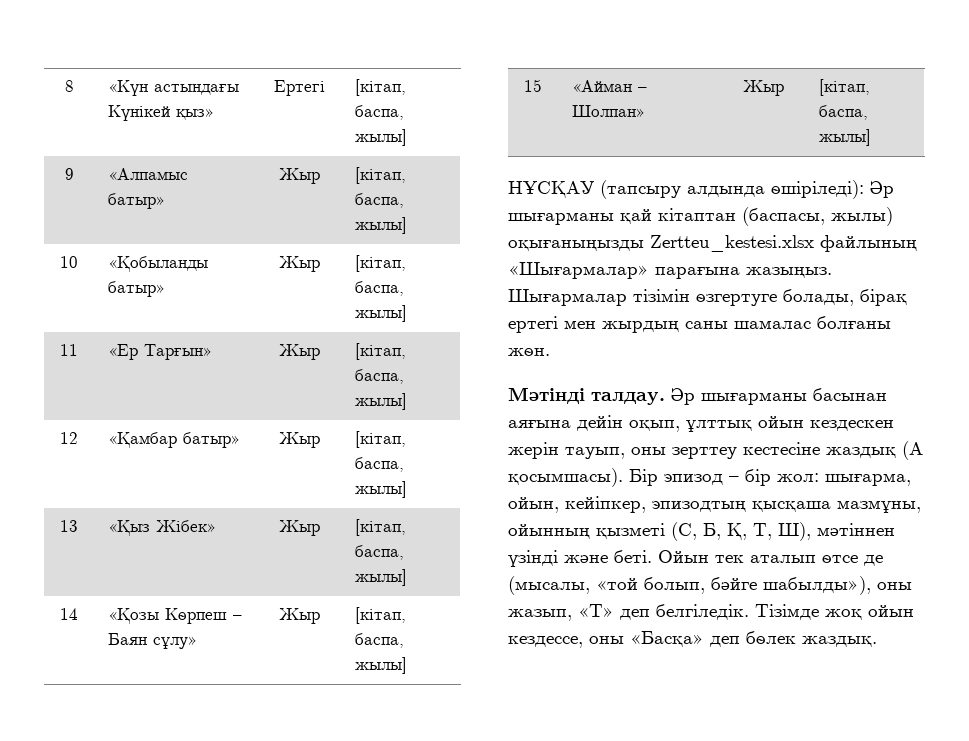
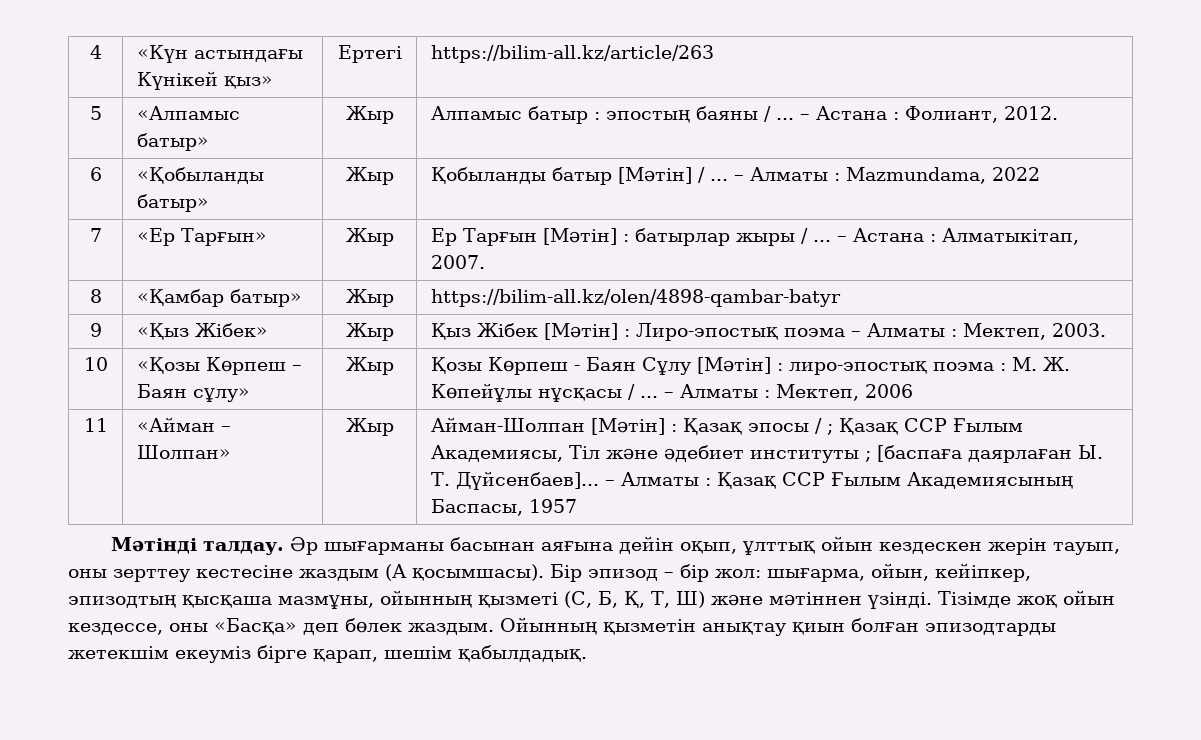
[64,80,74,92] 8 -> [89,45,102,59] 4
[355,79,407,96] [355,105,405,120] [355,129,408,146] [64,168,74,180] [кітап, баспа, жылы] // 9 -> [430,45,714,63] [89,106,102,120] https://bilim-all.kz/article/263 // 5
[355,167,407,184] [355,193,405,208] [355,217,408,234] [60,256,78,268] [108,256,209,272] [108,281,166,297] [279,256,320,272] [355,255,407,272] [355,281,405,296] [355,305,408,322] [60,344,78,356] [108,344,213,360] [279,344,320,360] [355,343,407,360] [355,369,405,384] [355,393,408,410] [60,432,78,444] [кітап, баспа, жылы] // 10 | «Қобыланды батыр» | Жыр | [кітап, баспа, жылы] // 11 | «Ер Тарғын» | Жыр | [кітап, баспа, жылы] // 12 -> [430,106,1058,124] [89,167,102,181] [136,167,264,184] [136,194,209,212] [345,167,394,185] [430,167,1040,185] [89,228,102,242] [136,228,267,246] [345,228,394,246] [430,228,1079,246] [430,255,485,269] [89,289,102,303] Алпамыс батыр : эпостың баяны / ... – Астана : Фолиант, 2012. // 6 | «Қобыланды батыр» | Жыр | Қобыланды батыр [Мәтін] / ... – Алматы : Mazmundama, 2022 // 7 | «Ер Тарғын» | Жыр | Ер Тарғын [Мәтін] : батырлар жыры / ... – Астана : Алматыкітап, 2007. // 8
[355,431,407,448] [355,457,405,472] [355,481,408,498] [60,520,78,532] [кітап, баспа, жылы] // 13 -> [430,289,841,307] [89,323,102,337] https://bilim-all.kz/olen/4898-qambar-batyr // 9
[355,519,407,536] [355,545,405,560] [355,569,408,586] [60,608,78,620] [кітап, баспа, жылы] // 14 -> [430,323,1106,341] [83,357,108,371] Қыз Жібек [Мәтін] : Лиро-эпостық поэма – Алматы : Мектеп, 2003. // 10
[355,607,407,624] [355,633,405,648] [355,657,408,674] [524,79,542,92] [572,80,648,92] [572,105,646,117] [743,80,784,96] [819,79,871,96] [819,105,869,120] [819,129,872,146] [508,180,894,199] [508,207,893,226] [508,235,917,252] [508,262,832,279] [508,289,907,306] [508,316,891,333] [508,348,550,356] [кітап, баспа, жылы] // 15 | «Айман – Шолпан» | Жыр | [кітап, баспа, жылы] // НҰСҚАУ (тапсыру алдында өшіріледі): Әр шығарманы қай кітаптан (баспасы, жылы) оқығаныңызды Zertteu_kestesi.xlsx файлының «Шығармалар» парағына жазыңыз. Шығармалар тізімін өзгертуге болады, бірақ ертегі мен жырдың саны шамалас болғаны жөн. -> [430,357,1070,375] [430,383,913,402] [83,418,108,432] [136,417,231,432] [136,445,231,459] [345,418,394,436] [430,417,1023,435] [430,445,1103,463] [430,471,1073,490] [430,499,577,516] Қозы Көрпеш - Баян Сұлу [Мәтін] : лиро-эпостық поэма : М. Ж. Көпейұлы нұсқасы / ... – Алматы : Мектеп, 2006 // 11 | «Айман – Шолпан» | Жыр | Айман-Шолпан [Мәтін] : Қазақ эпосы / ; Қазақ ССР Ғылым Академиясы, Тіл және әдебиет институты ; [баспаға даярлаған Ы. Т. Дүйсенбаев]... – Алматы : Қазақ ССР Ғылым Академиясының Баспасы, 1957
[826,447,896,458] жаздық -> [299,569,379,581] жаздым
[778,522,895,541] [508,550,883,567] [508,576,912,595] [508,604,749,621] Ш), мәтіннен үзінді және беті. Ойын тек аталып өтсе де (мысалы, «той болып, бәйге шабылды»), оны жазып, «Т» деп белгіледік. -> [676,591,932,609] Ш) және мәтіннен үзінді.
[802,636,877,647] жаздық. -> [408,617,1056,636] [68,645,587,663] жаздым. Ойынның қызметін анықтау қиын болған эпизодтарды жетекшім екеуміз бірге қарап, шешім қабылдадық.

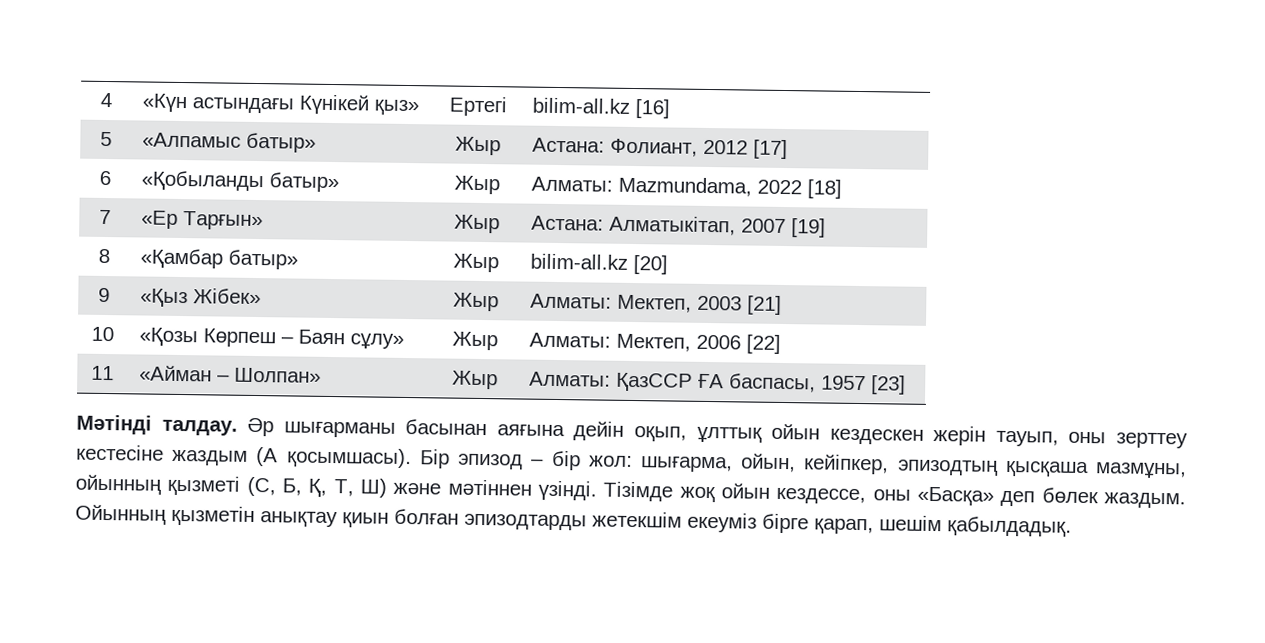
[430,45,714,63] https://bilim-all.kz/article/263 -> [532,97,671,119] bilim-all.kz [16]
[430,106,1058,124] [89,167,102,181] [136,167,264,184] [136,194,209,212] [345,167,394,185] [430,167,840,185] Алпамыс батыр : эпостың баяны / ... – Астана : Фолиант, 2012. // 6 | «Қобыланды батыр» | Жыр | Қобыланды батыр [Мәтін] / ... – Алматы : -> [532,137,789,160] [98,170,111,186] [141,170,340,193] [454,175,500,195] [531,176,614,192] Астана: Фолиант, 2012 [17] // 6 | «Қобыланды батыр» | Жыр | Алматы:
(1040, 174) none -> [807,179,843,199] [18]
[430,228,1079,246] [430,255,485,269] Ер Тарғын [Мәтін] : батырлар жыры / ... – Астана : Алматыкітап, 2007. -> [531,215,827,238] Астана: Алматыкітап, 2007 [19]
[430,289,841,307] https://bilim-all.kz/olen/4898-qambar-batyr -> [530,253,669,275] bilim-all.kz [20]
[430,323,1106,341] Қыз Жібек [Мәтін] : Лиро-эпостық поэма – Алматы : Мектеп, 2003. -> [530,293,783,315] Алматы: Мектеп, 2003 [21]
[430,357,1070,375] [430,383,770,402] Қозы Көрпеш - Баян Сұлу [Мәтін] : лиро-эпостық поэма : М. Ж. Көпейұлы нұсқасы / ... – Алматы : -> [529,332,612,348] Алматы:
(913, 391) none -> [746,334,782,354] [22]
[430,417,1023,435] [430,445,1103,463] [430,471,1073,490] [430,499,523,516] Айман-Шолпан [Мәтін] : Қазақ эпосы / ; Қазақ ССР Ғылым Академиясы, Тіл және әдебиет институты ; [баспаға даярлаған Ы. Т. Дүйсенбаев]... – Алматы : Қазақ ССР Ғылым Академиясының Баспасы, -> [529,371,817,393] Алматы: ҚазССР ҒА баспасы,
(577, 506) none -> [871,375,907,395] [23]

